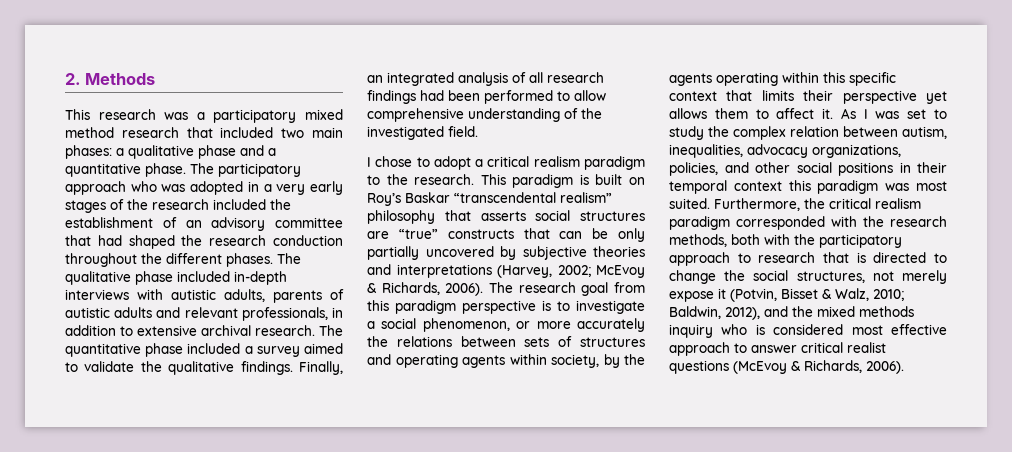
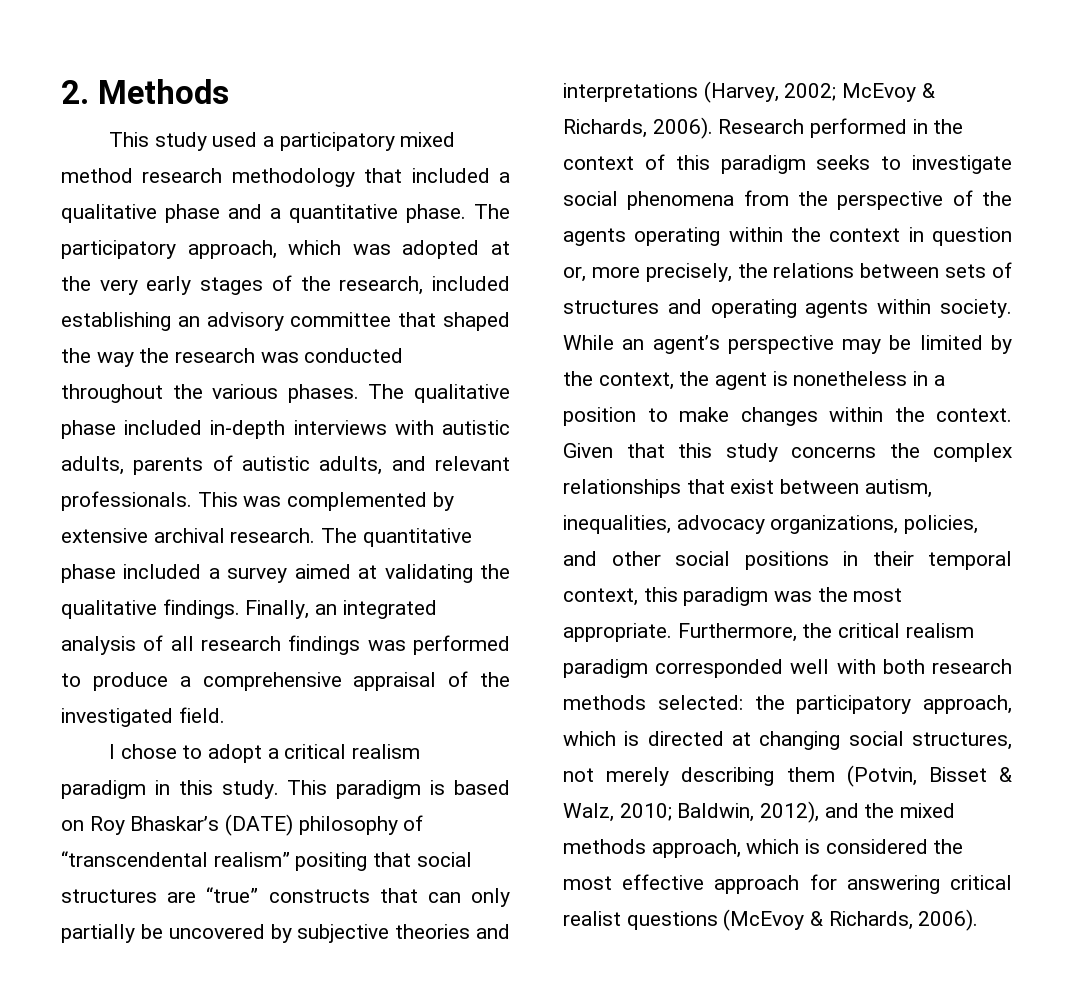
[98,109,189,120] research was -> [154,132,258,151] study used
(179, 132) none -> [231,168,355,187] methodology
[281,127,343,138] [65,145,112,159] two main phases: -> (490, 175) none
[65,181,272,195] approach who was adopted in a -> [187,240,510,259] [61,276,91,291] approach, which was adopted at the
[152,199,291,210] [65,217,177,228] research included the establishment of -> [339,276,511,295] [61,312,171,331] research, included establishing
[97,235,122,246] had -> (437, 319) none
[209,235,343,246] research conduction -> [96,348,404,367] way the research was conducted
[166,253,222,264] different -> [212,384,279,399] various
[114,307,153,318] adults -> [319,456,383,475] adults,
[241,307,343,321] [65,325,133,336] professionals, in addition to -> [61,491,454,511] professionals. This was complemented by
[65,361,135,372] to validate -> [358,564,473,583] at validating
[420,90,606,104] [367,108,560,122] had been performed to allow comprehensive understanding -> [367,635,510,655] [61,672,437,691] was performed to produce a comprehensive appraisal
[367,174,645,188] [367,192,612,206] [367,210,526,224] to the research. This paradigm is built on Roy’s Baskar “transcendental realism” philosophy that asserts -> [154,780,510,799] [61,814,424,836] [61,851,412,871] in this study. This paradigm is based on Roy Bhaskar’s (DATE) philosophy of “transcendental realism” positing that
[592,228,609,239] be -> (461, 897) none
(419, 253) none -> [140,924,163,939] be
[489,282,645,296] [367,300,645,314] [367,318,645,332] The research goal from this paradigm perspective is to investigate a social phenomenon, or more accurately -> [718,118,964,138] [563,154,1012,174] [563,190,1012,210] [563,227,1012,246] [563,263,732,282] Research performed in the context of this paradigm seeks to investigate social phenomena from the perspective of the agents operating within the context in question or, more precisely,
[551,354,645,368] [669,72,896,86] [669,90,947,104] [669,108,947,119] [669,126,839,140] society, by the agents operating within this specific context that limits their perspective yet allows them to affect it. As I was set to study the complex relation -> [940,299,1012,318] [563,335,1012,354] [563,371,945,390] [563,407,1012,426] [563,443,1012,462] [563,479,775,498] society. While an agent’s perspective may be limited by the context, the agent is nonetheless in a position to make changes within the context. Given that this study concerns the complex relationships that exist
[733,181,782,191] context -> [563,588,638,606] context,
[916,181,947,191] [669,198,710,209] most suited. -> [817,587,903,602] [563,623,672,642] the most appropriate.
[831,216,947,227] [669,234,902,248] [669,252,947,266] [669,270,746,284] with the research methods, both with the participatory approach to research that is directed to change the -> [790,659,1012,674] [563,695,1012,714] [563,731,841,750] well with both research methods selected: the participatory approach, which is directed at changing
[669,288,726,302] expose it -> [681,767,835,786] describing them
[669,324,748,338] inquiry who -> [651,839,800,858] approach, which
(844, 329) none -> [933,839,964,854] the
[734,343,797,353] to answer -> [809,874,940,894] for answering

